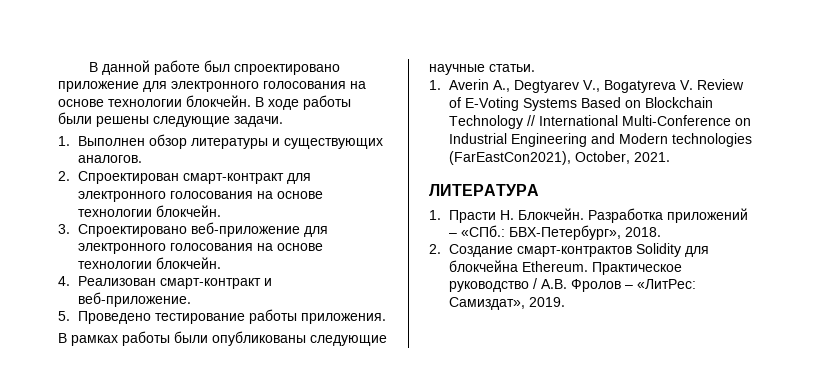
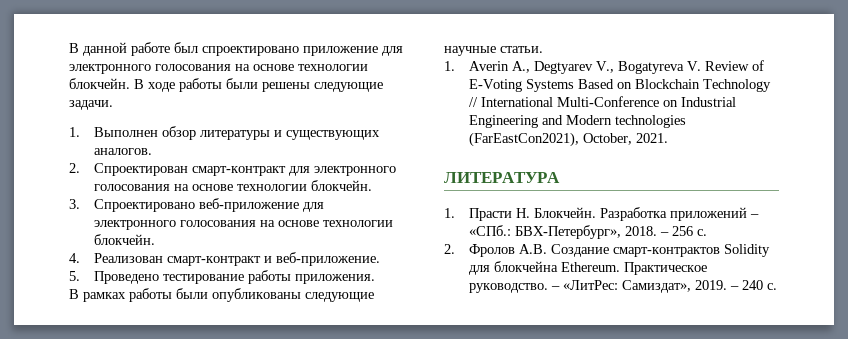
[429,244,441,254] // 2. -> [659,226,707,236] [444,244,547,257] – 256 с. // 2. Фролов А.В.
[449,278,622,292] руководство / А.В. Фролов -> [468,283,548,293] руководство.
(566, 302) none -> [729,280,777,290] – 240 с.

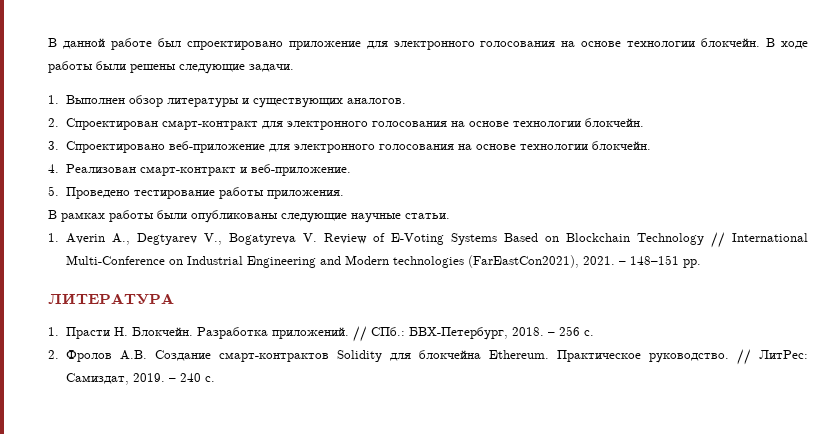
[582,133,632,145] October, -> (579, 261) none
(668, 138) none -> [618,255,701,268] – 148–151 pp.
[669,207,759,221] [468,225,621,239] приложений – «СПб.: БВХ-Петербург», -> [271,326,508,342] приложений. // СПб.: БВХ-Петербург,
[550,280,691,293] – «ЛитРес: Самиздат», -> [736,349,808,365] [65,373,129,385] // ЛитРес: Самиздат,

